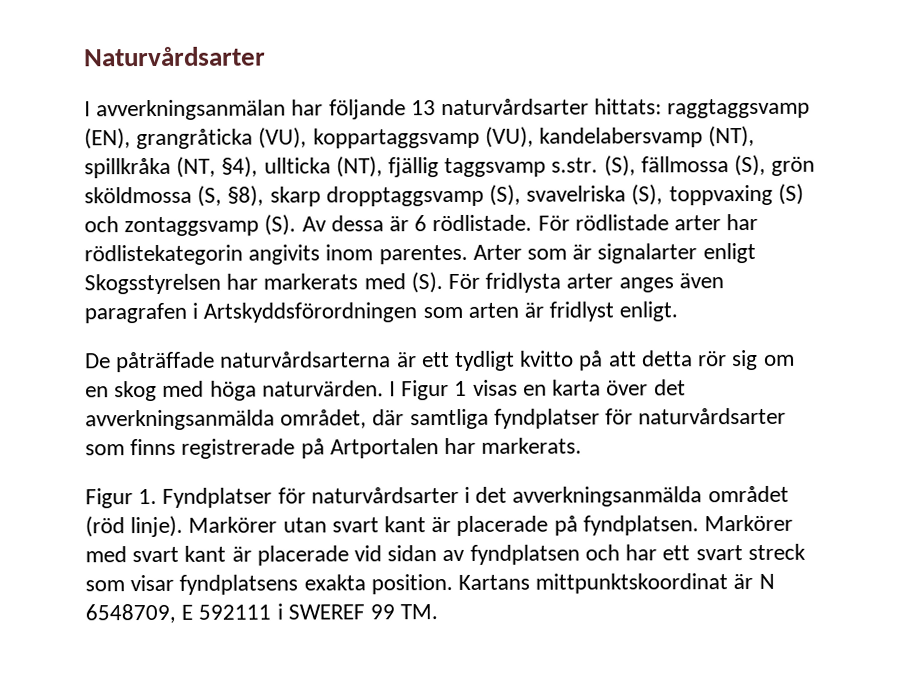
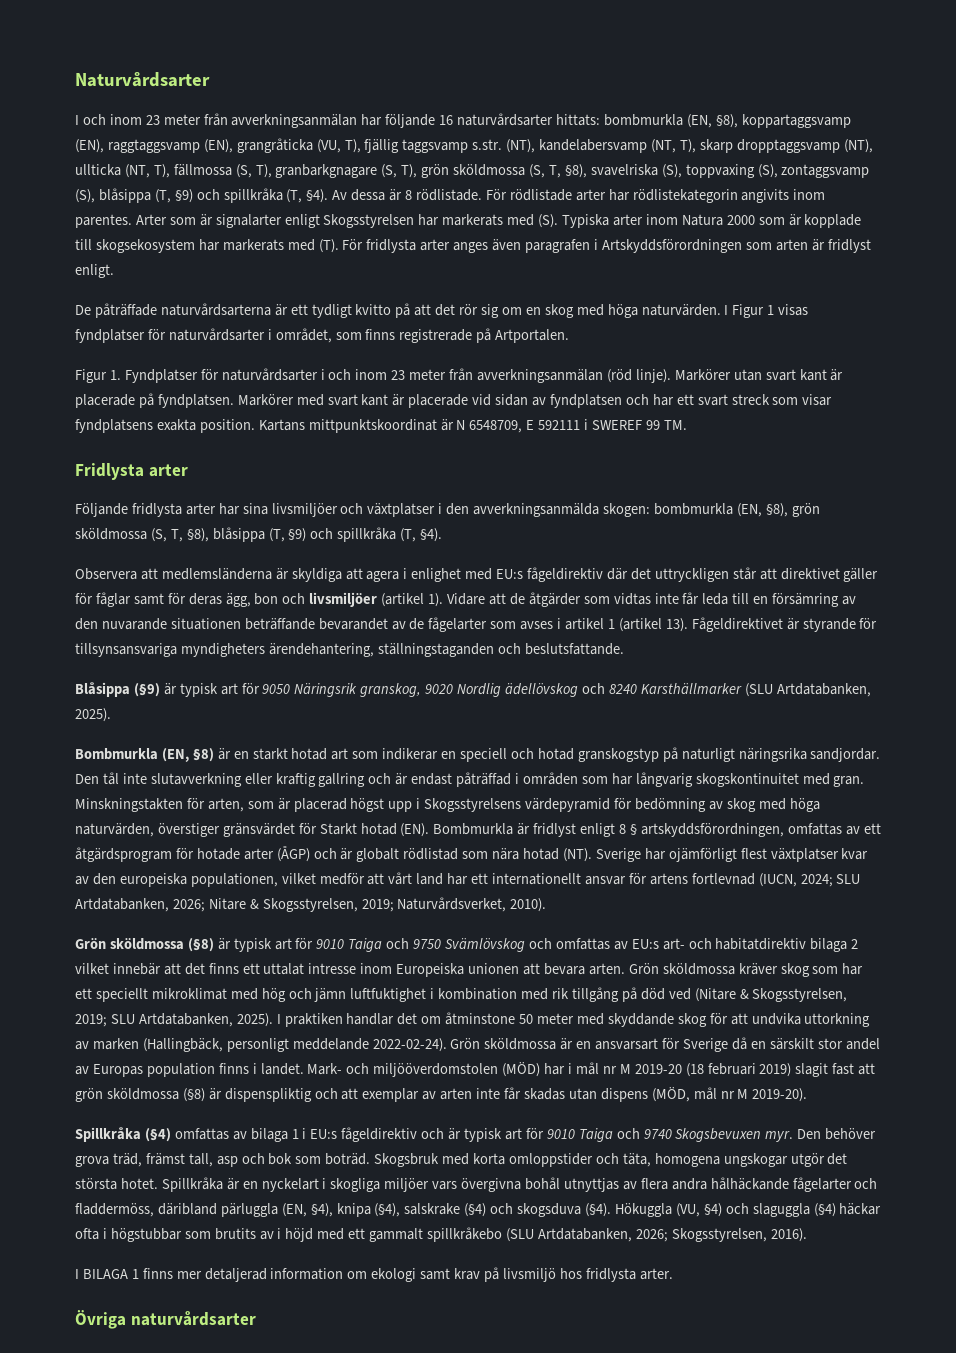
(91, 109) none -> [82,113,228,126] och inom 23 meter från
[410,100,436,116] 13 -> [439,115,454,125] 16
[667,98,811,119] [84,125,756,150] [84,154,816,179] [84,183,804,207] [84,214,297,237] raggtaggsvamp (EN), grangråticka (VU), koppartaggsvamp (VU), kandelabersvamp (NT), spillkråka (NT, §4), ullticka (NT), fjällig taggsvamp s.str. (S), fällmossa (S), grön sköldmossa (S, §8), skarp dropptaggsvamp (S), svavelriska (S), toppvaxing (S) och zontaggsvamp (S). -> [603,114,851,128] [75,138,873,153] [75,164,870,178] [75,188,329,203] bombmurkla (EN, §8), koppartaggsvamp (EN), raggtaggsvamp (EN), grangråticka (VU, T), fjällig taggsvamp s.str. (NT), kandelabersvamp (NT, T), skarp dropptaggsvamp (NT), ullticka (NT, T), fällmossa (S, T), granbarkgnagare (S, T), grön sköldmossa (S, T, §8), svavelriska (S), toppvaxing (S), zontaggsvamp (S), blåsippa (T, §9) och spillkråka (T, §4).
[414,215,428,232] 6 -> [405,190,413,200] 8
(443, 283) none -> [562,214,862,228] [75,239,339,253] Typiska arter inom Natura 2000 som är kopplade till skogsekosystem har markerats med (T).
[641,350,693,367] detta -> [435,304,456,316] det
[522,379,686,396] [85,408,489,431] en karta över det avverkningsanmälda området, där samtliga -> (809, 310) none
(787, 416) none -> [267,328,332,343] i området,
[329,437,583,459] Artportalen har markerats. -> [495,329,570,343] Artportalen.
[475,485,789,507] det avverkningsanmälda området -> [328,368,604,383] och inom 23 meter från avverkningsanmälan
(439, 612) none -> [75,463,188,480] [75,503,820,517] [75,527,443,542] [75,567,879,582] [75,592,857,607] [75,617,878,632] [75,643,624,657] [75,682,871,697] [75,708,111,722] [75,747,881,762] [75,772,865,787] [75,798,820,812] [75,823,881,837] [75,846,869,862] [75,872,861,887] [75,897,547,912] [75,938,859,952] [75,963,864,977] [75,987,848,1002] [75,1012,871,1027] [75,1037,880,1052] [75,1062,876,1077] [75,1087,808,1102] [75,1127,877,1142] [75,1153,848,1167] [75,1177,878,1192] [75,1203,882,1217] [75,1227,807,1242] [75,1267,673,1282] [75,1310,256,1329] // Fridlysta arter // Följande fridlysta arter har sina livsmiljöer och växtplatser i den avverkningsanmälda skogen: bombmurkla (EN, §8), grön sköldmossa (S, T, §8), blåsippa (T, §9) och spillkråka (T, §4). // Observera att medlemsländerna är skyldiga att agera i enlighet med EU:s fågeldirektiv där det uttryckligen står att direktivet gäller för fåglar samt för deras ägg, bon och livsmiljöer (artikel 1). Vidare att de åtgärder som vidtas inte får leda till en försämring av den nuvarande situationen beträffande bevarandet av de fågelarter som avses i artikel 1 (artikel 13). Fågeldirektivet är styrande för tillsynsansvariga myndigheters ärendehantering, ställningstaganden och beslutsfattande. // Blåsippa (§9) är typisk art för 9050 Näringsrik granskog, 9020 Nordlig ädellövskog och 8240 Karsthällmarker (SLU Artdatabanken, 2025). // Bombmurkla (EN, §8) är en starkt hotad art som indikerar en speciell och hotad granskogstyp på naturligt näringsrika sandjordar. Den tål inte slutavverkning eller kraftig gallring och är endast påträffad i områden som har långvarig skogskontinuitet med gran. Minskningstakten för arten, som är placerad högst upp i Skogsstyrelsens värdepyramid för bedömning av skog med höga naturvärden, överstiger gränsvärdet för Starkt hotad (EN). Bombmurkla är fridlyst enligt 8 § artskyddsförordningen, omfattas av ett åtgärdsprogram för hotade arter (ÅGP) och är globalt rödlistad som nära hotad (NT). Sverige har ojämförligt flest växtplatser kvar av den europeiska populationen, vilket medför att vårt land har ett internationellt ansvar för artens fortlevnad (IUCN, 2024; SLU Artdatabanken, 2026; Nitare & Skogsstyrelsen, 2019; Naturvårdsverket, 2010). // Grön sköldmossa (§8) är typisk art för 9010 Taiga och 9750 Svämlövskog och omfattas av EU:s art- och habitatdirektiv bilaga 2 vilket innebär att det finns ett uttalat intresse inom Europeiska unionen att bevara arten. Grön sköldmossa kräver skog som har ett speciellt mikroklimat med hög och jämn luftfuktighet i kombination med rik tillgång på död ved (Nitare & Skogsstyrelsen, 2019; SLU Artdatabanken, 2025). I praktiken handlar det om åtminstone 50 meter med skyddande skog för att undvika uttorkning av marken (Hallingbäck, personligt meddelande 2022-02-24). Grön sköldmossa är en ansvarsart för Sverige då en särskilt stor andel av Europas population finns i landet. Mark- och miljööverdomstolen (MÖD) har i mål nr M 2019-20 (18 februari 2019) slagit fast att grön sköldmossa (§8) är dispenspliktig och att exemplar av arten inte får skadas utan dispens (MÖD, mål nr M 2019-20). // Spillkråka (§4) omfattas av bilaga 1 i EU:s fågeldirektiv och är typisk art för 9010 Taiga och 9740 Skogsbevuxen myr. Den behöver grova träd, främst tall, asp och bok som boträd. Skogsbruk med korta omloppstider och täta, homogena ungskogar utgör det största hotet. Spillkråka är en nyckelart i skogliga miljöer vars övergivna bohål utnyttjas av flera andra hålhäckande fågelarter och fladdermöss, däribland pärluggla (EN, §4), knipa (§4), salskrake (§4) och skogsduva (§4). Hökuggla (VU, §4) och slaguggla (§4) häckar ofta i högstubbar som brutits av i höjd med ett gammalt spillkråkebo (SLU Artdatabanken, 2026; Skogsstyrelsen, 2016). // I BILAGA 1 finns mer detaljerad information om ekologi samt krav på livsmiljö hos fridlysta arter. // Övriga naturvårdsarter

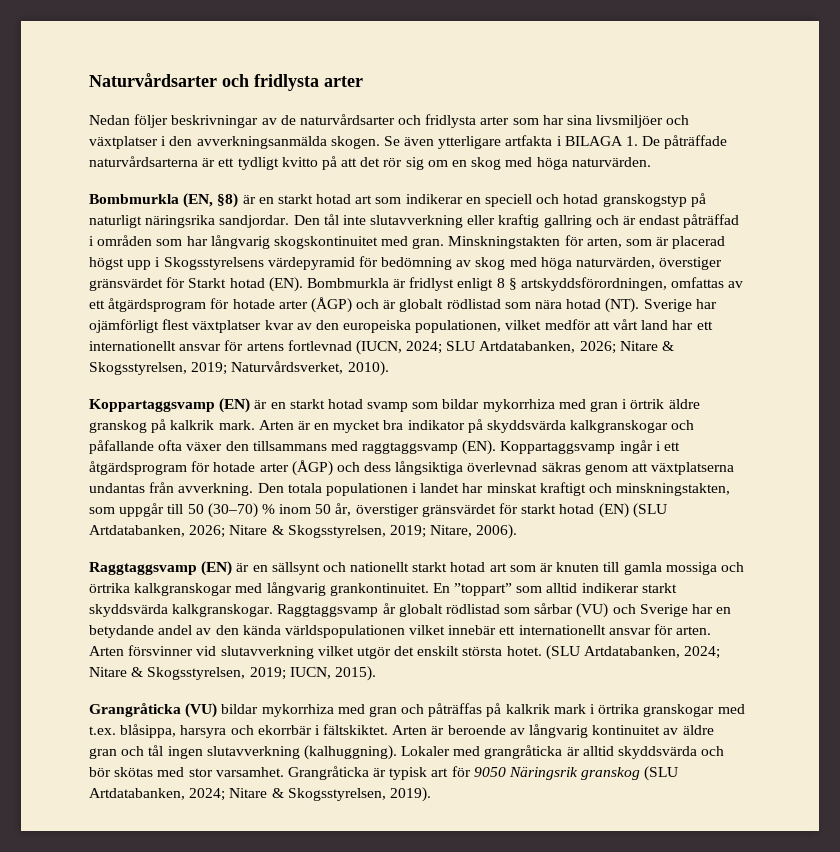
[75,113,851,128] [75,138,873,153] [75,164,870,178] [75,188,826,203] [75,214,862,228] [75,239,871,253] [75,264,114,278] // I och inom 23 meter från avverkningsanmälan har följande 16 naturvårdsarter hittats: bombmurkla (EN, §8), koppartaggsvamp (EN), raggtaggsvamp (EN), grangråticka (VU, T), fjällig taggsvamp s.str. (NT), kandelabersvamp (NT, T), skarp dropptaggsvamp (NT), ullticka (NT, T), fällmossa (S, T), granbarkgnagare (S, T), grön sköldmossa (S, T, §8), svavelriska (S), toppvaxing (S), zontaggsvamp (S), blåsippa (T, §9) och spillkråka (T, §4). Av dessa är 8 rödlistade. För rödlistade arter har rödlistekategorin angivits inom parentes. Arter som är signalarter enligt Skogsstyrelsen har markerats med (S). Typiska arter inom Natura 2000 som är kopplade till skogsekosystem har markerats med (T). För fridlysta arter anges även paragrafen i Artskyddsförordningen som arten är fridlyst enligt. // -> [222,74,363,91] [89,114,690,128] [89,135,639,149] och fridlysta arter // Nedan följer beskrivningar av de naturvårdsarter och fridlysta arter som har sina livsmiljöer och växtplatser i den avverkningsanmälda skogen. Se även ytterligare artfakta i BILAGA 1.
[724,304,809,318] [75,328,570,343] [75,368,844,383] [75,393,833,408] [75,419,687,433] [75,463,188,480] [75,503,820,517] [75,527,443,542] [75,567,879,582] [75,592,857,607] [75,617,878,632] [75,643,624,657] [75,682,871,697] [75,708,111,722] I Figur 1 visas fyndplatser för naturvårdsarter i området, som finns registrerade på Artportalen. // Figur 1. Fyndplatser för naturvårdsarter i och inom 23 meter från avverkningsanmälan (röd linje). Markörer utan svart kant är placerade på fyndplatsen. Markörer med svart kant är placerade vid sidan av fyndplatsen och har ett svart streck som visar fyndplatsens exakta position. Kartans mittpunktskoordinat är N 6548709, E 592111 i SWEREF 99 TM. // Fridlysta arter // Följande fridlysta arter har sina livsmiljöer och växtplatser i den avverkningsanmälda skogen: bombmurkla (EN, §8), grön sköldmossa (S, T, §8), blåsippa (T, §9) och spillkråka (T, §4). // Observera att medlemsländerna är skyldiga att agera i enlighet med EU:s fågeldirektiv där det uttryckligen står att direktivet gäller för fåglar samt för deras ägg, bon och livsmiljöer (artikel 1). Vidare att de åtgärder som vidtas inte får leda till en försämring av den nuvarande situationen beträffande bevarandet av de fågelarter som avses i artikel 1 (artikel 13). Fågeldirektivet är styrande för tillsynsansvariga myndigheters ärendehantering, ställningstaganden och beslutsfattande. // Blåsippa (§9) är typisk art för 9050 Näringsrik granskog, 9020 Nordlig ädellövskog och 8240 Karsthällmarker (SLU Artdatabanken, 2025). -> (651, 162) none
[75,938,859,952] [75,963,864,977] [75,987,848,1002] [75,1012,871,1027] [75,1037,880,1052] [75,1062,876,1077] [75,1087,808,1102] [75,1127,877,1142] [75,1153,848,1167] [75,1177,878,1192] [75,1203,882,1217] [75,1227,807,1242] [75,1267,673,1282] [75,1310,256,1329] Grön sköldmossa (§8) är typisk art för 9010 Taiga och 9750 Svämlövskog och omfattas av EU:s art- och habitatdirektiv bilaga 2 vilket innebär att det finns ett uttalat intresse inom Europeiska unionen att bevara arten. Grön sköldmossa kräver skog som har ett speciellt mikroklimat med hög och jämn luftfuktighet i kombination med rik tillgång på död ved (Nitare & Skogsstyrelsen, 2019; SLU Artdatabanken, 2025). I praktiken handlar det om åtminstone 50 meter med skyddande skog för att undvika uttorkning av marken (Hallingbäck, personligt meddelande 2022-02-24). Grön sköldmossa är en ansvarsart för Sverige då en särskilt stor andel av Europas population finns i landet. Mark- och miljööverdomstolen (MÖD) har i mål nr M 2019-20 (18 februari 2019) slagit fast att grön sköldmossa (§8) är dispenspliktig och att exemplar av arten inte får skadas utan dispens (MÖD, mål nr M 2019-20). // Spillkråka (§4) omfattas av bilaga 1 i EU:s fågeldirektiv och är typisk art för 9010 Taiga och 9740 Skogsbevuxen myr. Den behöver grova träd, främst tall, asp och bok som boträd. Skogsbruk med korta omloppstider och täta, homogena ungskogar utgör det största hotet. Spillkråka är en nyckelart i skogliga miljöer vars övergivna bohål utnyttjas av flera andra hålhäckande fågelarter och fladdermöss, däribland pärluggla (EN, §4), knipa (§4), salskrake (§4) och skogsduva (§4). Hökuggla (VU, §4) och slaguggla (§4) häckar ofta i högstubbar som brutits av i höjd med ett gammalt spillkråkebo (SLU Artdatabanken, 2026; Skogsstyrelsen, 2016). // I BILAGA 1 finns mer detaljerad information om ekologi samt krav på livsmiljö hos fridlysta arter. // Övriga naturvårdsarter -> [89,398,700,413] [89,419,695,433] [89,440,681,455] [89,460,735,476] [89,482,731,496] [89,503,667,518] [89,524,518,539] [89,561,744,576] [89,582,677,596] [89,603,732,618] [89,624,712,638] [89,645,721,660] [89,666,376,681] [89,703,745,718] [89,724,714,738] [89,745,725,760] [89,766,679,781] [89,787,431,802] Koppartaggsvamp (EN) är en starkt hotad svamp som bildar mykorrhiza med gran i örtrik äldre granskog på kalkrik mark. Arten är en mycket bra indikator på skyddsvärda kalkgranskogar och påfallande ofta växer den tillsammans med raggtaggsvamp (EN). Koppartaggsvamp ingår i ett åtgärdsprogram för hotade arter (ÅGP) och dess långsiktiga överlevnad säkras genom att växtplatserna undantas från avverkning. Den totala populationen i landet har minskat kraftigt och minskningstakten, som uppgår till 50 (30–70) % inom 50 år, överstiger gränsvärdet för starkt hotad (EN) (SLU Artdatabanken, 2026; Nitare & Skogsstyrelsen, 2019; Nitare, 2006). // Raggtaggsvamp (EN) är en sällsynt och nationellt starkt hotad art som är knuten till gamla mossiga och örtrika kalkgranskogar med långvarig grankontinuitet. En ”toppart” som alltid indikerar starkt skyddsvärda kalkgranskogar. Raggtaggsvamp år globalt rödlistad som sårbar (VU) och Sverige har en betydande andel av den kända världspopulationen vilket innebär ett internationellt ansvar för arten. Arten försvinner vid slutavverkning vilket utgör det enskilt största hotet. (SLU Artdatabanken, 2024; Nitare & Skogsstyrelsen, 2019; IUCN, 2015). // Grangråticka (VU) bildar mykorrhiza med gran och påträffas på kalkrik mark i örtrika granskogar med t.ex. blåsippa, harsyra och ekorrbär i fältskiktet. Arten är beroende av långvarig kontinuitet av äldre gran och tål ingen slutavverkning (kalhuggning). Lokaler med grangråticka är alltid skyddsvärda och bör skötas med stor varsamhet. Grangråticka är typisk art för 9050 Näringsrik granskog (SLU Artdatabanken, 2024; Nitare & Skogsstyrelsen, 2019).

